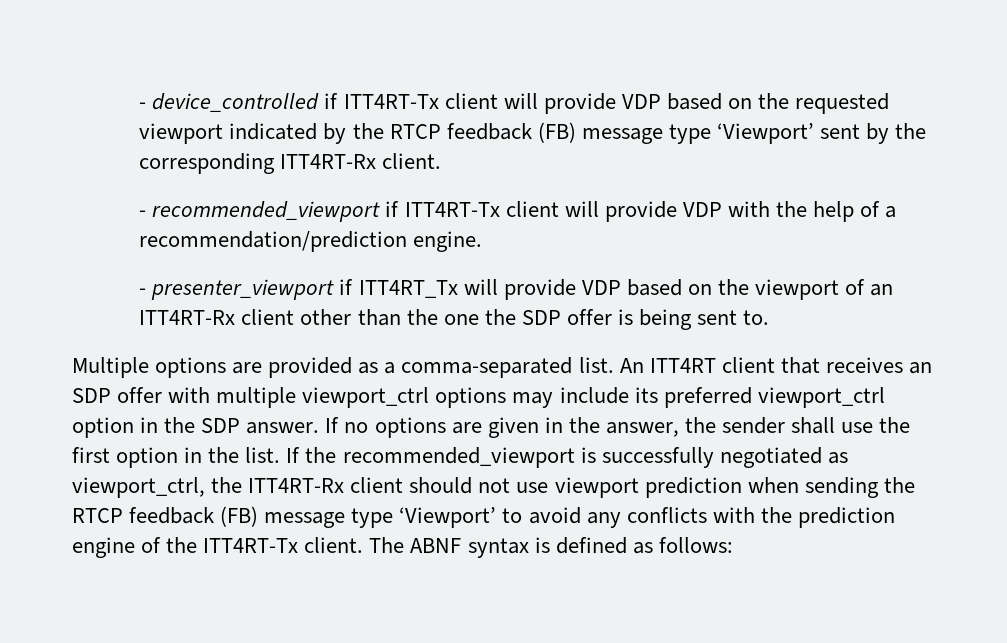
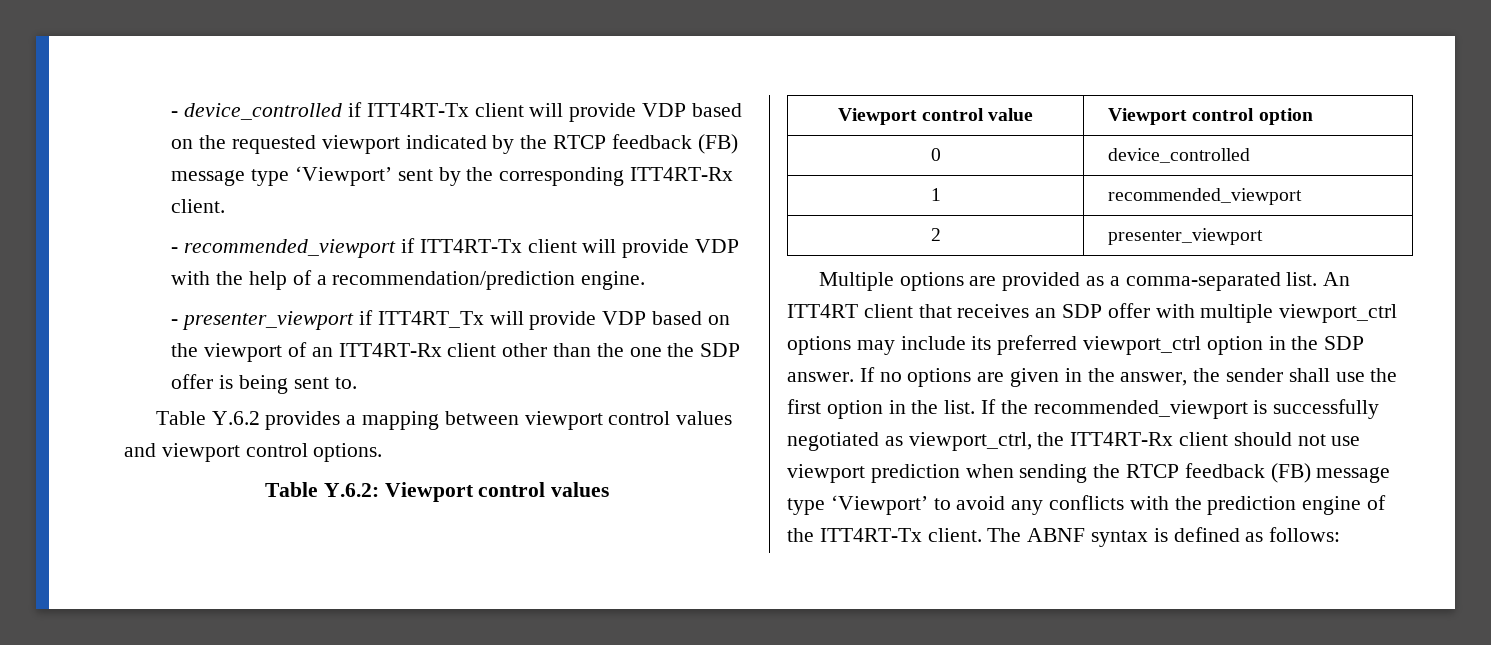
(770, 317) none -> [155,411,733,430] [124,443,383,462] [264,482,610,502] [837,108,1034,125] [1108,108,1313,125] [930,148,941,161] [1108,148,1251,163] [930,188,941,201] [1108,188,1303,205] [930,228,941,241] [1108,228,1264,245] // Table Y.6.2 provides a mapping between viewport control values and viewport control options. // Table Y.6.2: Viewport control values // Viewport control value | Viewport control option // 0 | device_controlled // 1 | recommended_viewport // 2 | presenter_viewport

